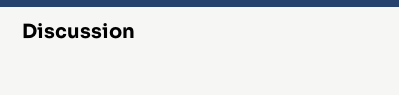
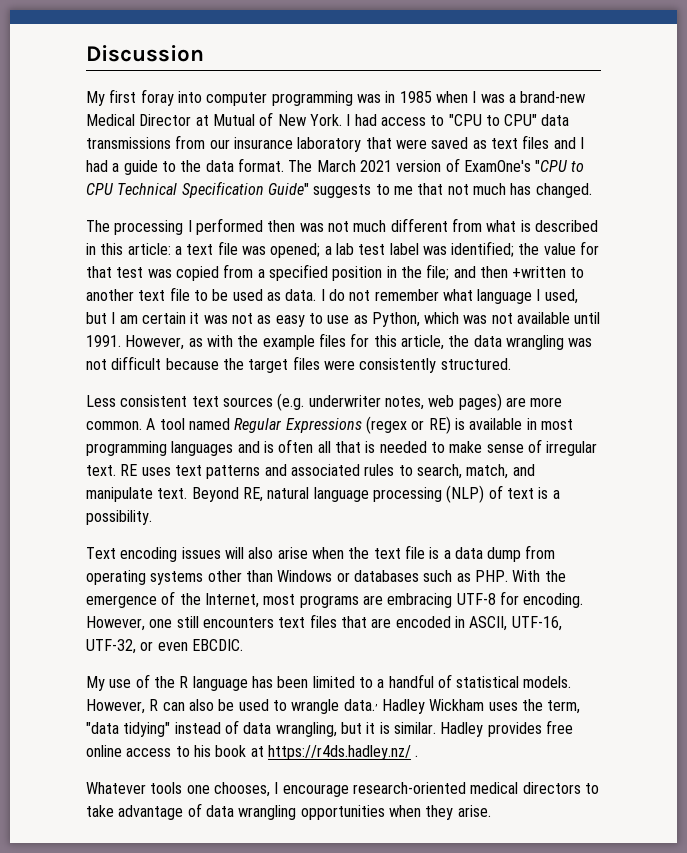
(135, 31) none -> [86,89,586,106] [86,112,570,126] [86,135,584,152] [86,158,585,175] [86,181,592,198] [86,218,598,235] [86,241,600,258] [86,264,585,281] [86,287,578,304] [86,312,601,327] [86,333,593,350] [86,356,511,373] [86,393,563,411] [86,416,573,434] [86,439,598,456] [86,464,535,479] [86,485,560,503] [86,510,152,525] [86,545,556,562] [86,570,566,585] [86,591,584,608] [86,614,562,631] [86,639,243,654] [86,674,572,691] [86,699,581,714] [86,720,573,737] [86,745,419,760] [86,782,599,797] [86,803,491,820] // My first foray into computer programming was in 1985 when I was a brand-new Medical Director at Mutual of New York. I had access to "CPU to CPU" data transmissions from our insurance laboratory that were saved as text files and I had a guide to the data format. The March 2021 version of ExamOne's "CPU to CPU Technical Specification Guide" suggests to me that not much has changed. // The processing I performed then was not much different from what is described in this article: a text file was opened; a lab test label was identified; the value for that test was copied from a specified position in the file; and then +written to another text file to be used as data. I do not remember what language I used, but I am certain it was not as easy to use as Python, which was not available until 1991. However, as with the example files for this article, the data wrangling was not difficult because the target files were consistently structured. // Less consistent text sources (e.g. underwriter notes, web pages) are more common. A tool named Regular Expressions (regex or RE) is available in most programming languages and is often all that is needed to make sense of irregular text. RE uses text patterns and associated rules to search, match, and manipulate text. Beyond RE, natural language processing (NLP) of text is a possibility. // Text encoding issues will also arise when the text file is a data dump from operating systems other than Windows or databases such as PHP. With the emergence of the Internet, most programs are embracing UTF-8 for encoding. However, one still encounters text files that are encoded in ASCII, UTF-16, UTF-32, or even EBCDIC. // My use of the R language has been limited to a handful of statistical models. However, R can also be used to wrangle data., Hadley Wickham uses the term, "data tidying" instead of data wrangling, but it is similar. Hadley provides free online access to his book at https://r4ds.hadley.nz/ . // Whatever tools one chooses, I encourage research-oriented medical directors to take advantage of data wrangling opportunities when they arise.

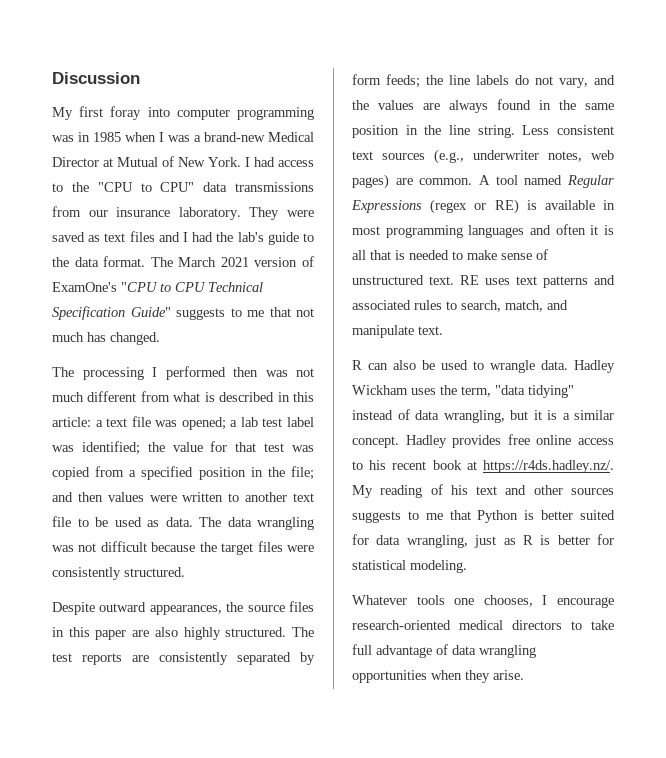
(445, 120) none -> [71,182,89,192] the
[297,137,392,152] laboratory that -> [178,207,280,220] laboratory. They
[112,163,120,172] a -> [216,232,264,242] the lab's
[512,266,567,278] +written -> [107,492,224,502] values were written
[320,289,578,304] [86,312,601,327] [86,333,470,350] I do not remember what language I used, but I am certain it was not as easy to use as Python, which was not available until 1991. However, as with the example files for this article, the -> [199,517,221,527] The
(511, 364) none -> [52,601,314,615] [52,627,314,640] [52,652,315,665] [352,74,615,88] [352,99,614,113] [352,125,515,138] Despite outward appearances, the source files in this paper are also highly structured. The test reports are consistently separated by form feeds; the line labels do not vary, and the values are always found in the same position in the line string.
[277,393,305,411] (e.g. -> [434,149,464,164] (e.g.,
[530,397,563,407] more -> (413, 181) none
[263,439,314,453] is often -> [555,224,614,235] often it is
[546,441,598,456] irregular -> [352,275,424,285] unstructured
[191,485,560,503] [86,510,152,525] [86,545,556,562] [86,570,566,585] [86,591,584,608] [86,614,562,631] [86,639,243,654] [86,674,572,691] [86,699,145,714] Beyond RE, natural language processing (NLP) of text is a possibility. // Text encoding issues will also arise when the text file is a data dump from operating systems other than Windows or databases such as PHP. With the emergence of the Internet, most programs are embracing UTF-8 for encoding. However, one still encounters text files that are encoded in ASCII, UTF-16, UTF-32, or even EBCDIC. // My use of the R language has been limited to a handful of statistical models. However, -> (443, 330) //
[343,699,378,711] data., -> [541,360,568,370] data.
[393,722,436,734] similar. -> [562,410,614,420] [352,436,399,448] a similar concept.
(211, 751) none -> [392,461,427,470] recent
[267,745,419,760] https://r4ds.hadley.nz/ . -> [483,460,614,473] [352,484,614,498] [352,510,615,523] [352,534,614,548] [352,560,467,573] https://r4ds.hadley.nz/. My reading of his text and other sources suggests to me that Python is better suited for data wrangling, just as R is better for statistical modeling.
(114, 811) none -> [352,644,372,655] full

